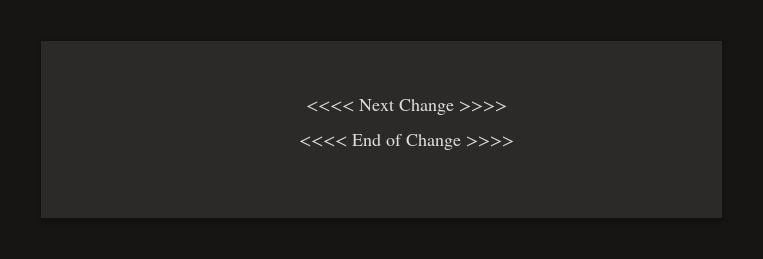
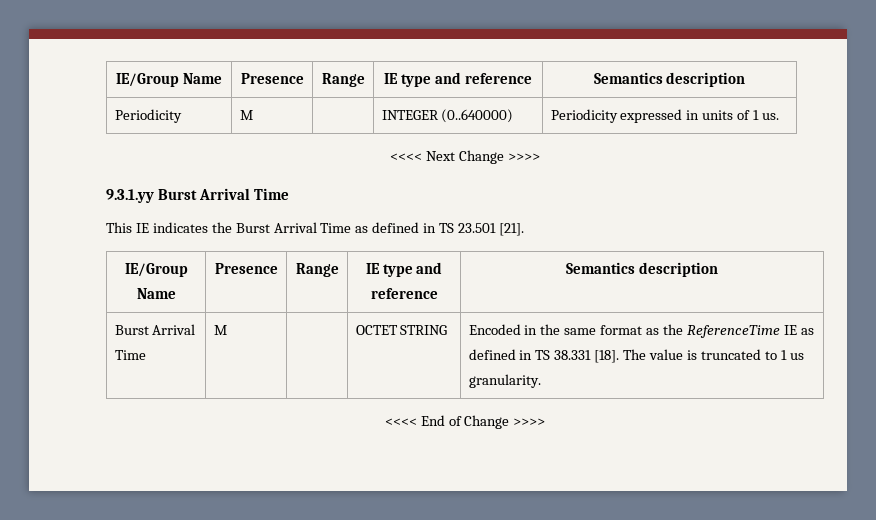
[306,99,507,115] <<<< Next Change >>>> -> [116,73,222,87] [240,73,304,84] [321,73,365,87] [384,72,532,87] [593,72,746,87] [114,109,182,123] [239,110,253,120] [381,109,514,123] [550,109,780,123] [390,150,540,164] [106,188,289,203] [106,222,524,236] [124,263,188,277] [136,288,176,299] [214,263,278,274] [295,263,339,277] [365,262,443,277] [370,288,438,299] [566,262,718,277] [114,324,196,335] [114,350,146,360] [213,325,227,335] [355,325,448,335] [468,324,814,338] [468,349,804,363] [468,374,541,388] IE/Group Name | Presence | Range | IE type and reference | Semantics description // Periodicity | M | | INTEGER (0..640000) | Periodicity expressed in units of 1 us. // <<<< Next Change >>>> // 9.3.1.yy Burst Arrival Time // This IE indicates the Burst Arrival Time as defined in TS 23.501 [21]. // IE/Group Name | Presence | Range | IE type and reference | Semantics description // Burst Arrival Time | M | | OCTET STRING | Encoded in the same format as the ReferenceTime IE as defined in TS 38.331 [18]. The value is truncated to 1 us granularity.

